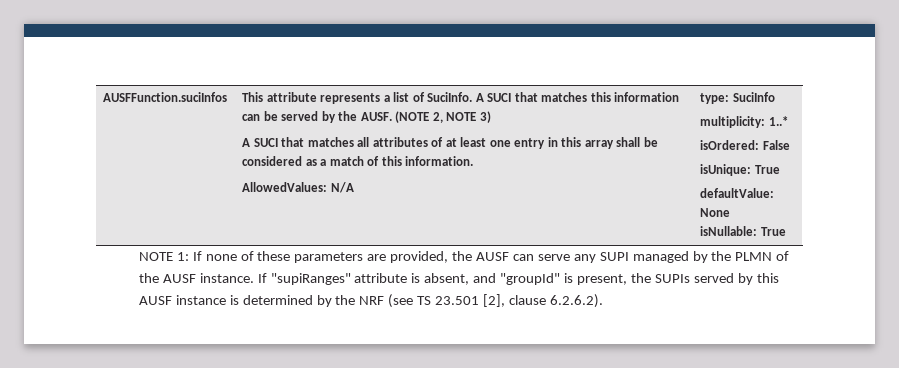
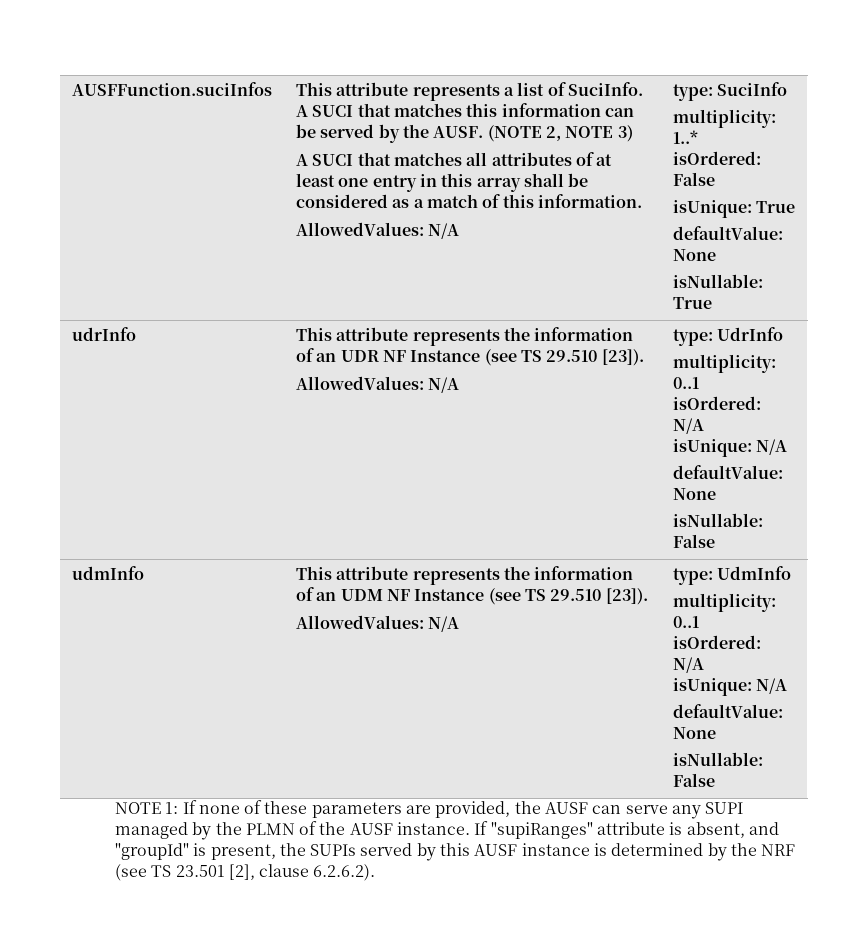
(786, 231) none -> [71,327,136,341] [295,327,634,346] [295,348,644,366] [295,376,460,393] [672,327,784,346] [672,354,776,373] [672,377,699,389] [672,396,761,410] [672,418,704,434] [672,439,788,457] [672,465,783,479] [672,488,716,500] [672,513,763,527] [672,534,715,548] [71,566,144,580] [295,566,634,585] [295,587,648,605] [295,615,460,632] [672,566,792,585] [672,593,776,612] [672,616,699,628] [672,635,761,649] [672,657,704,673] [672,678,788,696] [672,704,783,718] [672,727,716,739] [672,752,763,766] [672,773,715,787] // udrInfo | This attribute represents the information of an UDR NF Instance (see TS 29.510 [23]). // AllowedValues: N/A | type: UdrInfo // multiplicity: 0..1 // isOrdered: N/A // isUnique: N/A // defaultValue: None // isNullable: False // udmInfo | This attribute represents the information of an UDM NF Instance (see TS 29.510 [23]). // AllowedValues: N/A | type: UdmInfo // multiplicity: 0..1 // isOrdered: N/A // isUnique: N/A // defaultValue: None // isNullable: False

